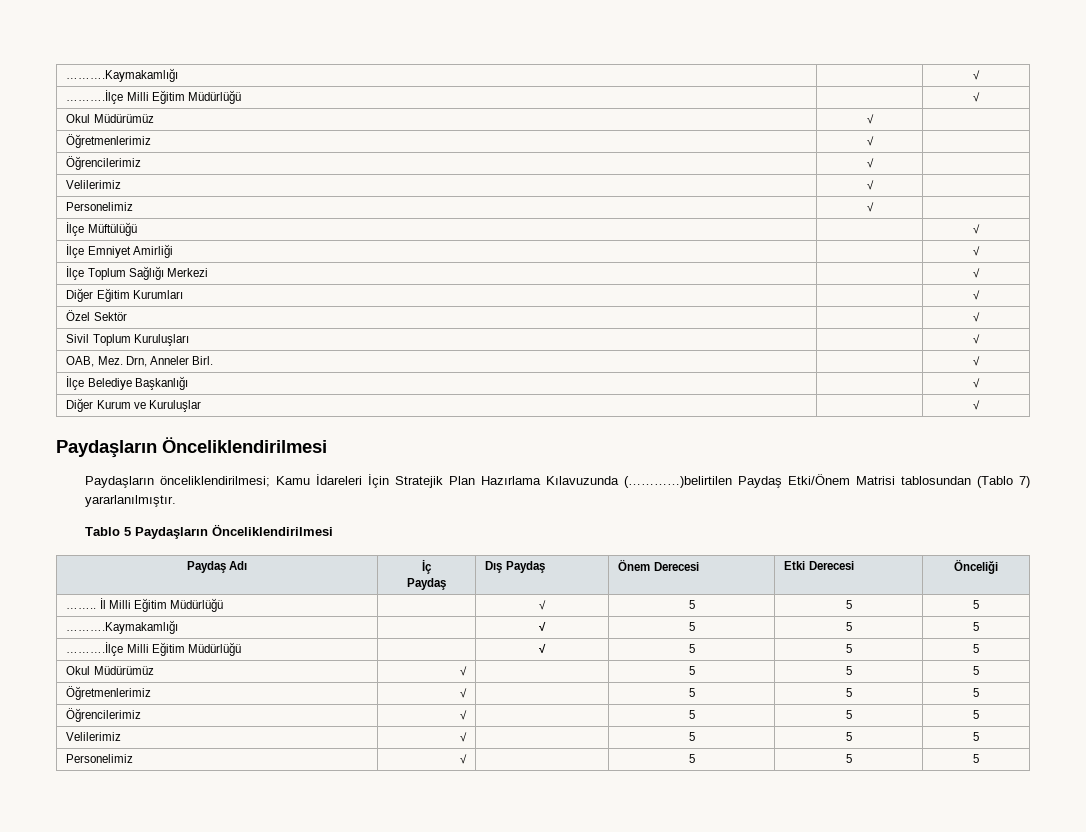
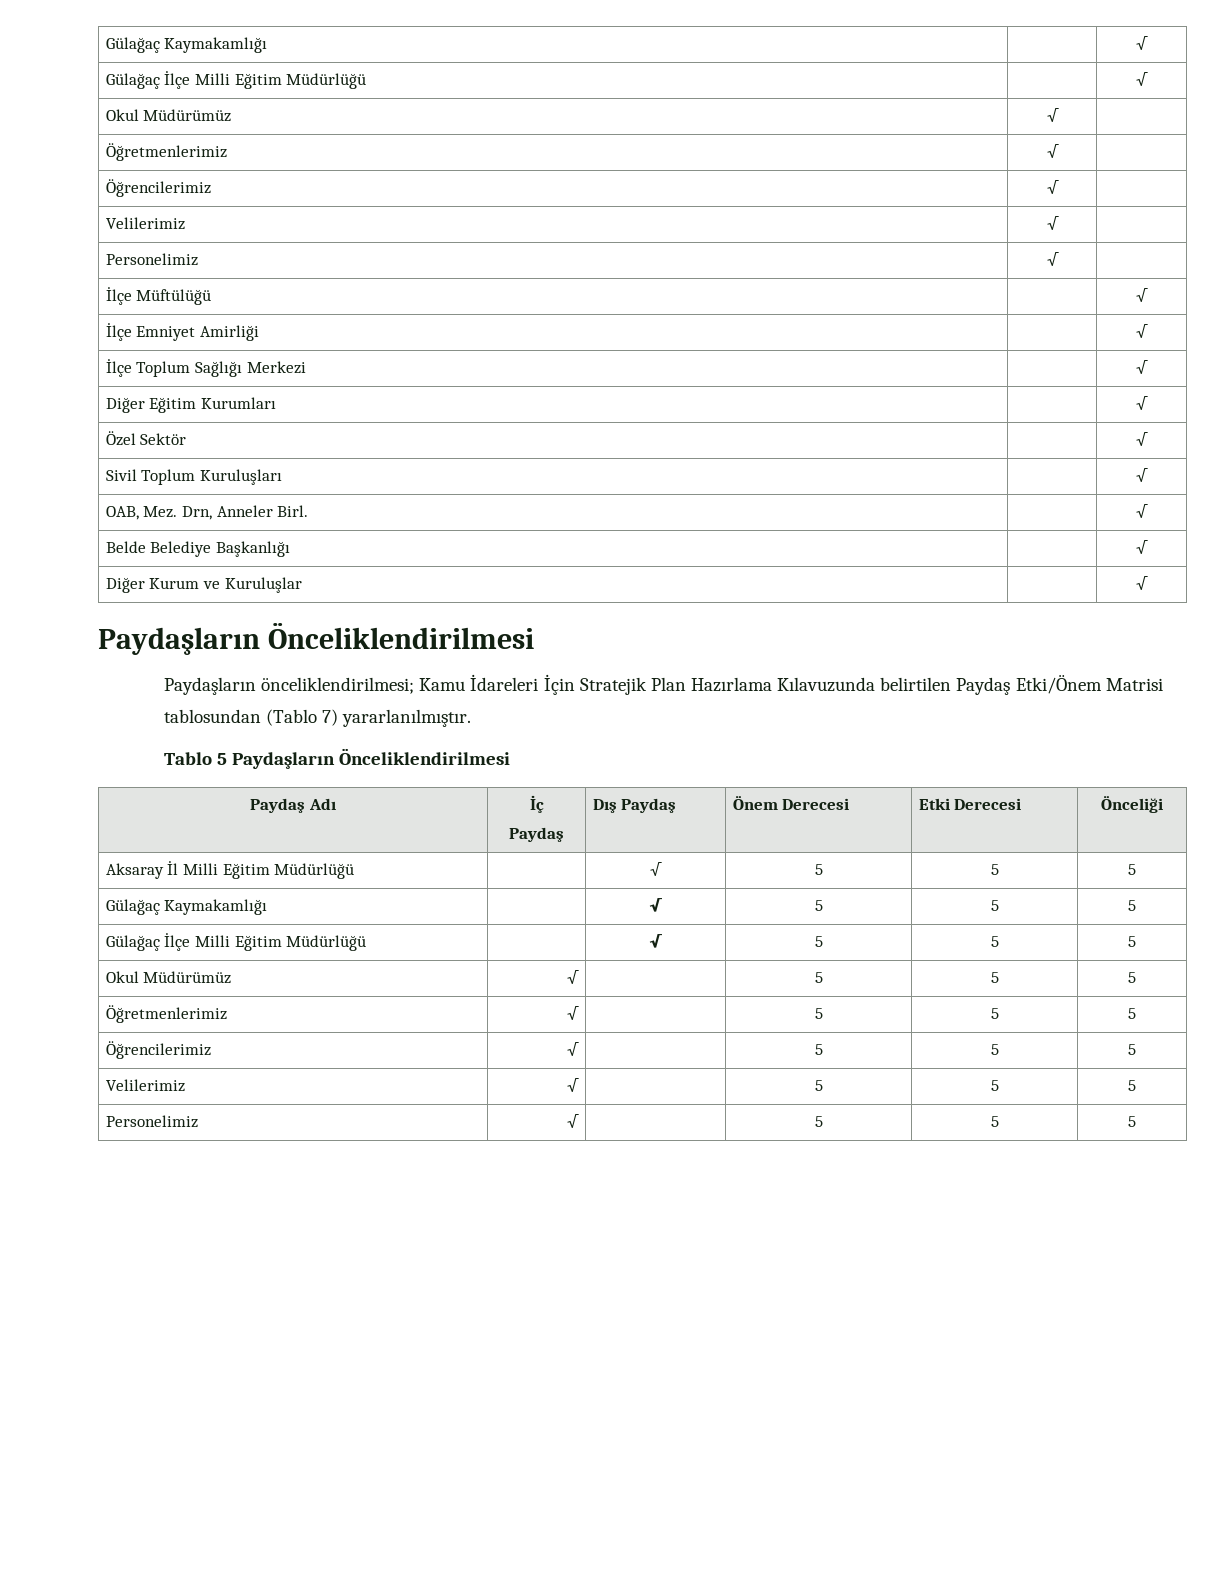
[66,68,179,82] [973,70,980,80] [66,90,124,104] ……….Kaymakamlığı | | √ // ……….İlçe -> [105,37,268,53] [1136,36,1148,50] [105,71,191,89] Gülağaç Kaymakamlığı | | √ // Gülağaç İlçe
[66,376,85,390] İlçe -> [105,541,146,553] Belde
[623,476,732,488] (…………)belirtilen -> [880,677,952,691] belirtilen
[66,608,97,609] …….. -> [105,863,164,879] Aksaray
[66,620,179,634] [539,621,546,631] [688,622,695,631] [845,622,852,631] [973,622,979,631] [66,642,124,656] ……….Kaymakamlığı | | √ | 5 | 5 | 5 // ……….İlçe -> [105,899,268,915] [649,898,662,912] [814,900,823,911] [990,900,999,911] [1128,900,1136,911] [105,933,191,951] Gülağaç Kaymakamlığı | | √ | 5 | 5 | 5 // Gülağaç İlçe

